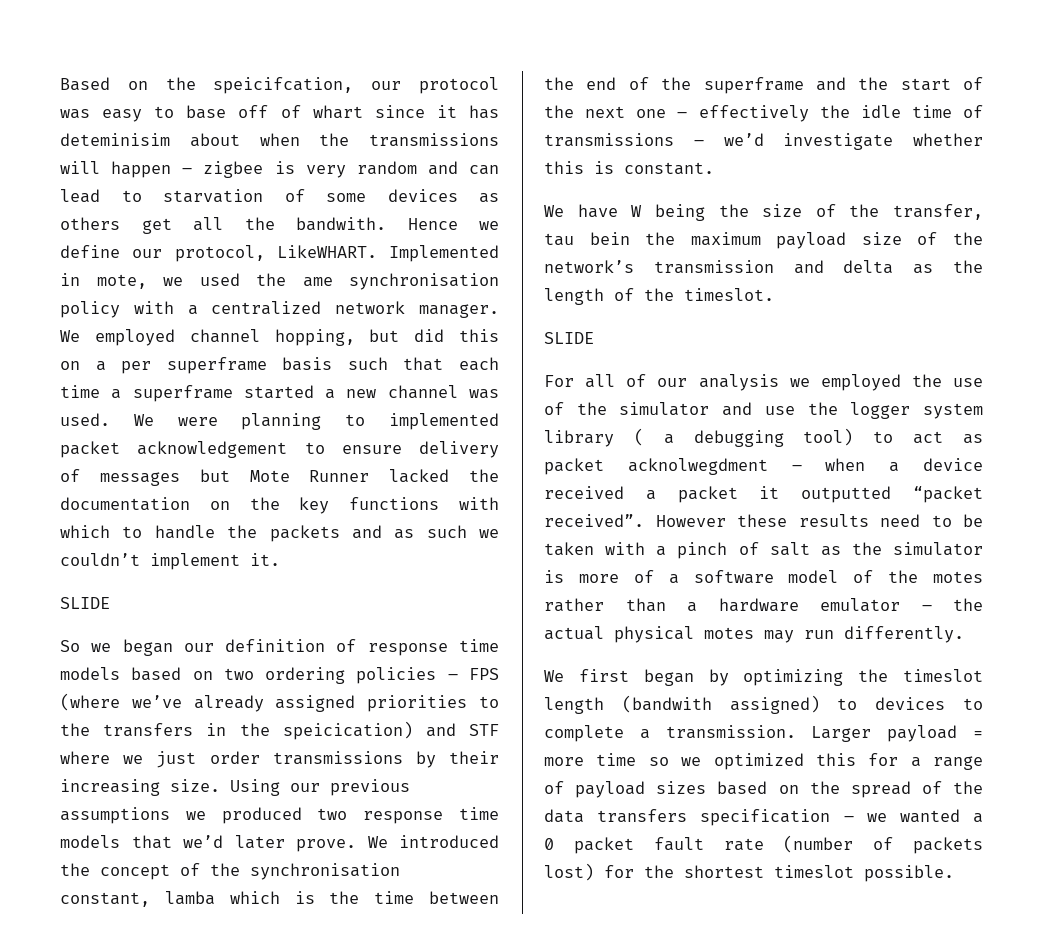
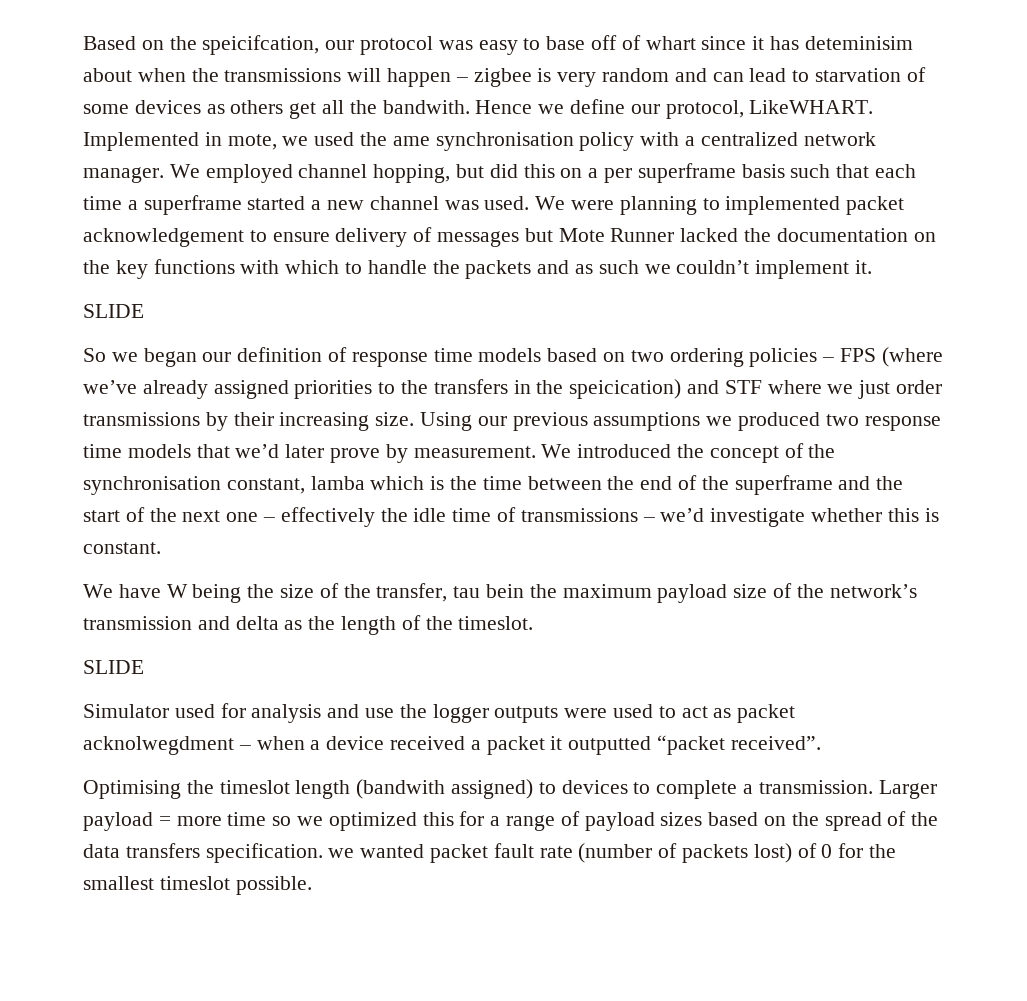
[296,839,356,852] prove. -> [330,444,536,463] prove by measurement.
[544,374,983,391] [544,402,983,419] [544,428,854,447] For all of our analysis we employed the use of the simulator and use the logger system library ( a debugging tool) -> [83,703,654,723] Simulator used for analysis and use the logger outputs were used
[655,514,983,527] [544,542,983,559] [544,570,983,584] [544,598,983,612] [544,626,964,643] [544,669,844,686] However these results need to be taken with a pinch of salt as the simulator is more of a software model of the motes rather than a hardware emulator – the actual physical motes may run differently. // We first began by optimizing -> [83,780,181,799] // Optimising
[700,809,983,826] [544,838,554,850] specification – we wanted a 0 -> [205,843,425,863] specification. we wanted
(594, 872) none -> [797,843,833,858] of 0
[684,865,764,878] shortest -> [83,876,154,890] smallest

